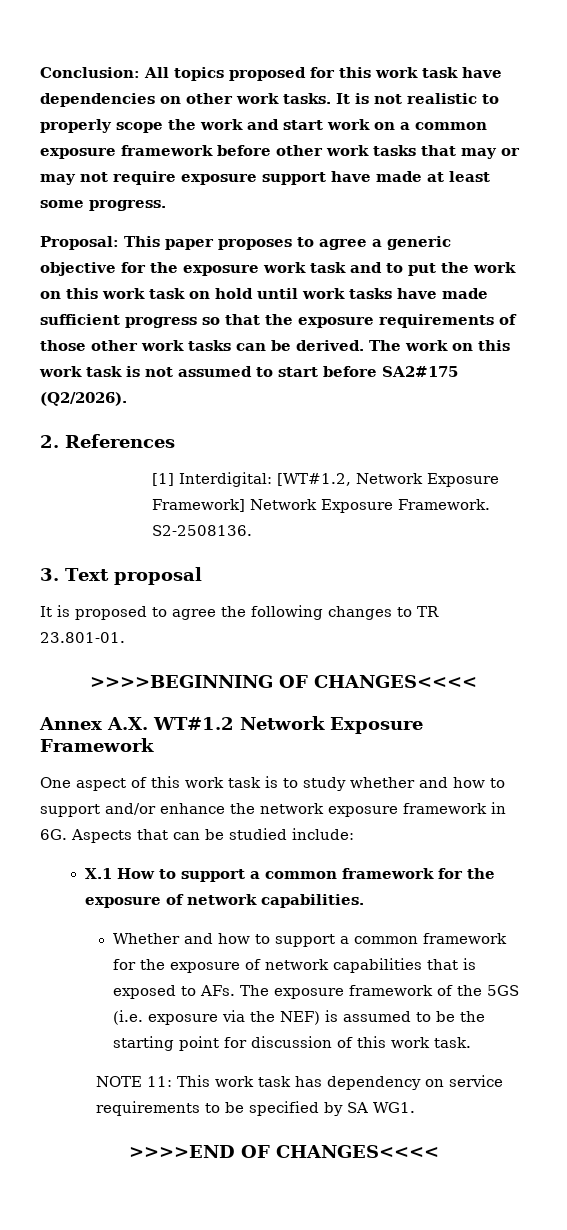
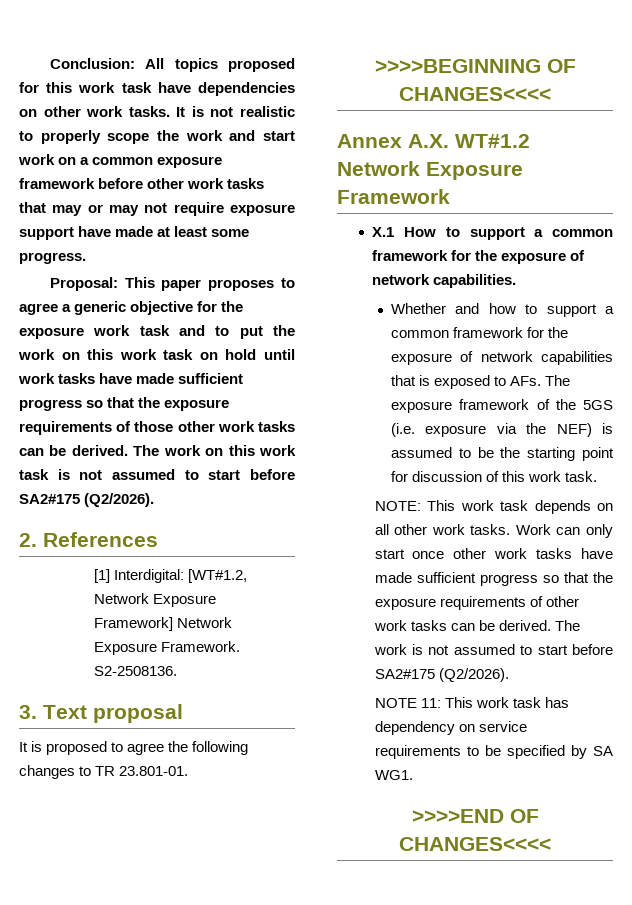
[40,776,505,791] [40,802,506,817] [40,828,354,843] // One aspect of this work task is to study whether and how to support and/or enhance the network exposure framework in 6G. Aspects that can be studied include: -> (450, 196) none
(471, 1042) none -> [374,500,613,514] [374,524,613,538] [374,548,613,559] [374,572,613,586] [374,596,579,610] [373,620,580,631] [373,644,613,655] [374,668,509,682] // NOTE: This work task depends on all other work tasks. Work can only start once other work tasks have made sufficient progress so that the exposure requirements of other work tasks can be derived. The work is not assumed to start before SA2#175 (Q2/2026).

